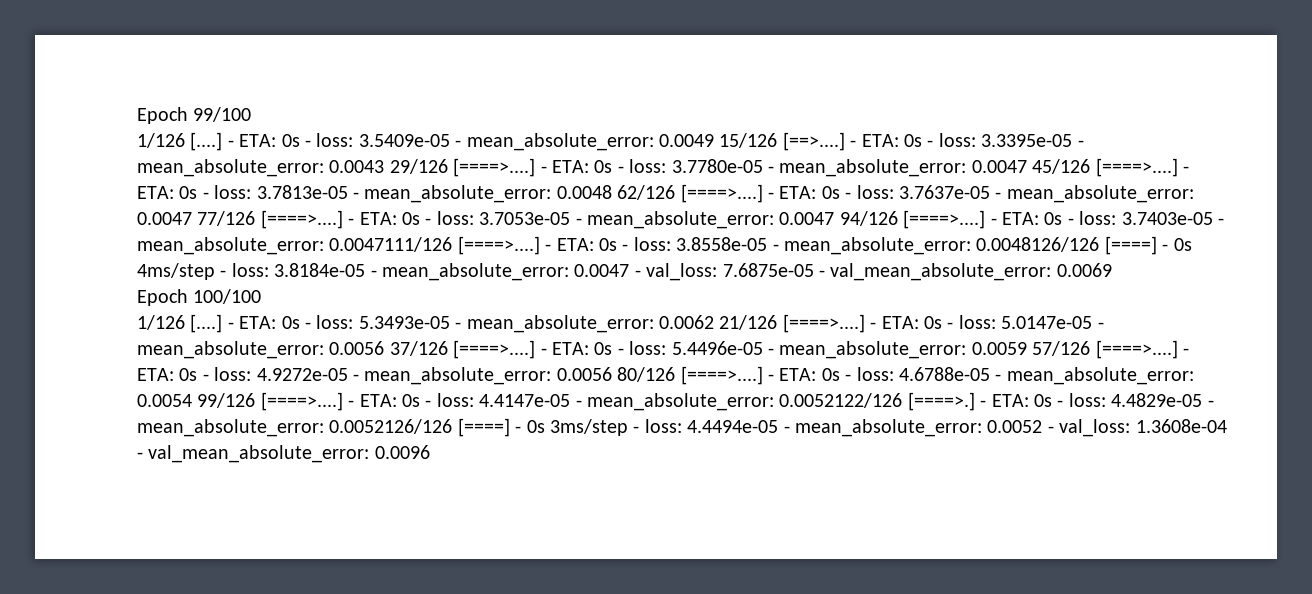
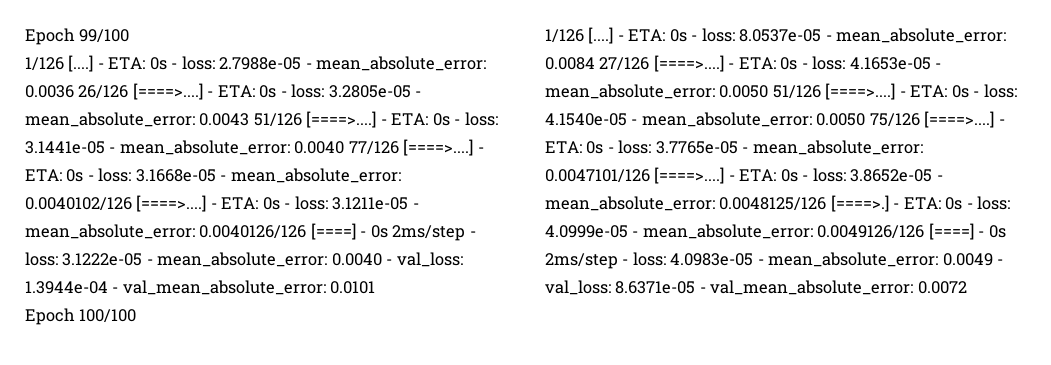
[358,132,1084,151] [137,158,1189,177] [137,184,1194,203] [137,212,192,225] 3.5409e-05 - mean_absolute_error: 0.0049 15/126 [==>....] - ETA: 0s - loss: 3.3395e-05 - mean_absolute_error: 0.0043 29/126 [====>....] - ETA: 0s - loss: 3.7780e-05 - mean_absolute_error: 0.0047 45/126 [====>....] - ETA: 0s - loss: 3.7813e-05 - mean_absolute_error: 0.0048 62/126 [====>....] - ETA: 0s - loss: 3.7637e-05 - mean_absolute_error: 0.0047 -> [219,56,487,71] [25,83,422,100] [25,111,498,128] [25,140,345,155] 2.7988e-05 - mean_absolute_error: 0.0036 26/126 [====>....] - ETA: 0s - loss: 3.2805e-05 - mean_absolute_error: 0.0043 51/126 [====>....] - ETA: 0s - loss: 3.1441e-05 - mean_absolute_error: 0.0040
[479,210,1224,229] [137,236,1192,255] [137,263,1112,281] 3.7053e-05 - mean_absolute_error: 0.0047 94/126 [====>....] - ETA: 0s - loss: 3.7403e-05 - mean_absolute_error: 0.0047111/126 [====>....] - ETA: 0s - loss: 3.8558e-05 - mean_absolute_error: 0.0048126/126 [====] - 0s 4ms/step - loss: 3.8184e-05 - mean_absolute_error: 0.0047 - val_loss: 7.6875e-05 - val_mean_absolute_error: 0.0069 -> [135,168,401,183] [25,195,419,212] [25,223,476,241] [25,252,463,267] [25,280,376,295] 3.1668e-05 - mean_absolute_error: 0.0040102/126 [====>....] - ETA: 0s - loss: 3.1211e-05 - mean_absolute_error: 0.0040126/126 [====] - 0s 2ms/step - loss: 3.1222e-05 - mean_absolute_error: 0.0040 - val_loss: 1.3944e-04 - val_mean_absolute_error: 0.0101
[358,314,1104,333] [137,340,1189,359] [137,366,1194,385] [137,392,903,411] 5.3493e-05 - mean_absolute_error: 0.0062 21/126 [====>....] - ETA: 0s - loss: 5.0147e-05 - mean_absolute_error: 0.0056 37/126 [====>....] - ETA: 0s - loss: 5.4496e-05 - mean_absolute_error: 0.0059 57/126 [====>....] - ETA: 0s - loss: 4.9272e-05 - mean_absolute_error: 0.0056 80/126 [====>....] - ETA: 0s - loss: 4.6788e-05 - mean_absolute_error: 0.0054 99/126 [====>....] - ETA: 0s - loss: 4.4147e-05 - mean_absolute_error: 0.0052122/126 -> [739,28,1007,43] [545,55,942,72] [545,83,1017,100] [545,111,1005,128] [545,140,923,155] [545,167,943,184] [545,196,827,211] 8.0537e-05 - mean_absolute_error: 0.0084 27/126 [====>....] - ETA: 0s - loss: 4.1653e-05 - mean_absolute_error: 0.0050 51/126 [====>....] - ETA: 0s - loss: 4.1540e-05 - mean_absolute_error: 0.0050 75/126 [====>....] - ETA: 0s - loss: 3.7765e-05 - mean_absolute_error: 0.0047101/126 [====>....] - ETA: 0s - loss: 3.8652e-05 - mean_absolute_error: 0.0048125/126
[1111,393,1214,407] [137,418,1227,437] [137,445,430,463] 4.4829e-05 - mean_absolute_error: 0.0052126/126 [====] - 0s 3ms/step - loss: 4.4494e-05 - mean_absolute_error: 0.0052 - val_loss: 1.3608e-04 - val_mean_absolute_error: 0.0096 -> [545,223,1006,240] [545,252,1004,269] [545,280,967,295] 4.0999e-05 - mean_absolute_error: 0.0049126/126 [====] - 0s 2ms/step - loss: 4.0983e-05 - mean_absolute_error: 0.0049 - val_loss: 8.6371e-05 - val_mean_absolute_error: 0.0072

